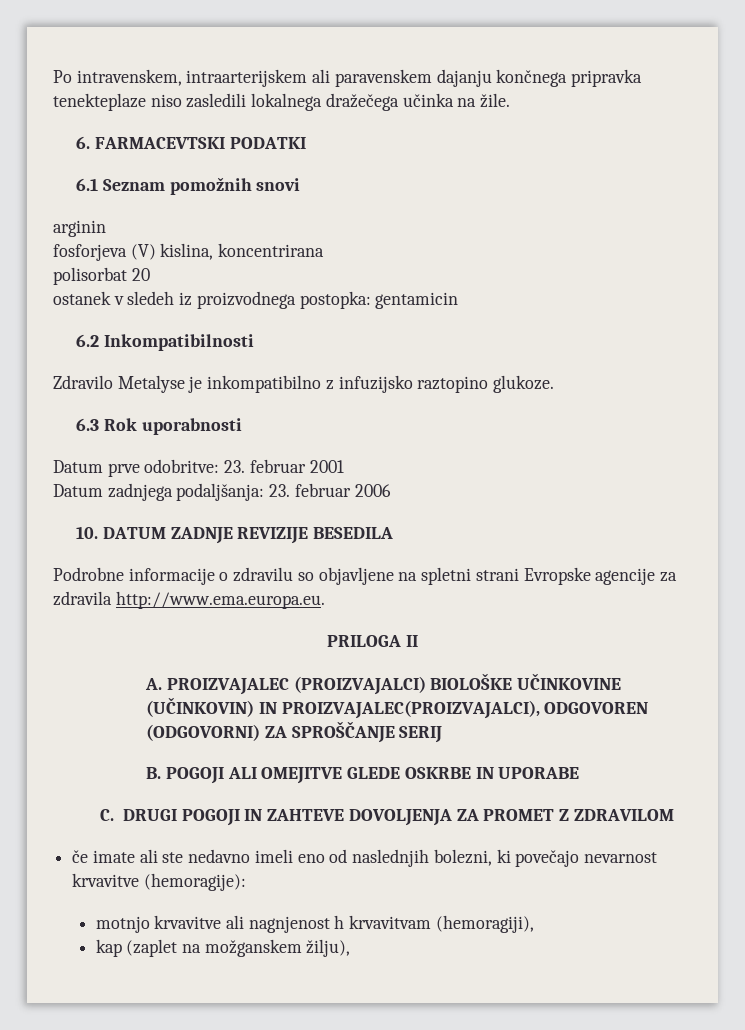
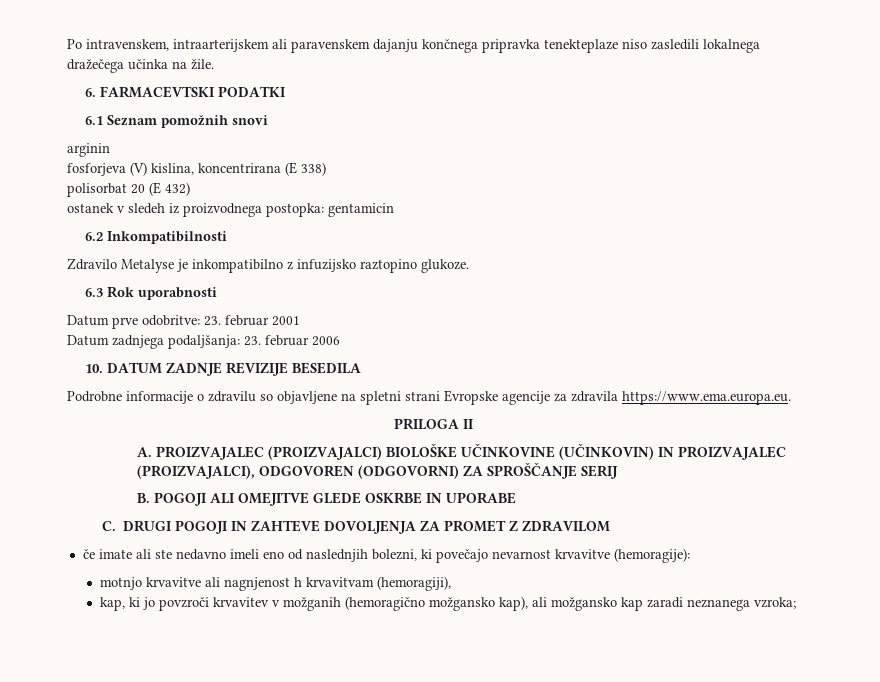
(325, 250) none -> [285,162,326,176] (E 338)
(150, 274) none -> [149,182,190,196] (E 432)
[115,591,325,609] http://www.ema.europa.eu. -> [622,391,791,405] https://www.ema.europa.eu.
[281,700,540,719] PROIZVAJALEC(PROIZVAJALCI), -> [678,446,787,460] [137,465,256,479] PROIZVAJALEC (PROIZVAJALCI),
[95,939,351,957] kap (zaplet na možganskem žilju), -> [100,596,797,611] kap, ki jo povzroči krvavitev v možganih (hemoragično možgansko kap), ali možgansko kap zaradi neznanega vzroka;

